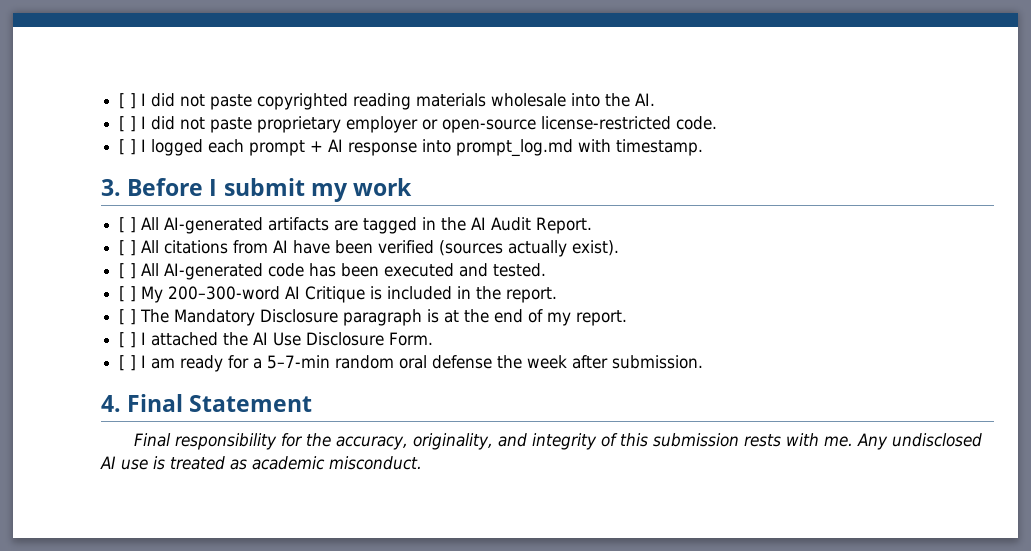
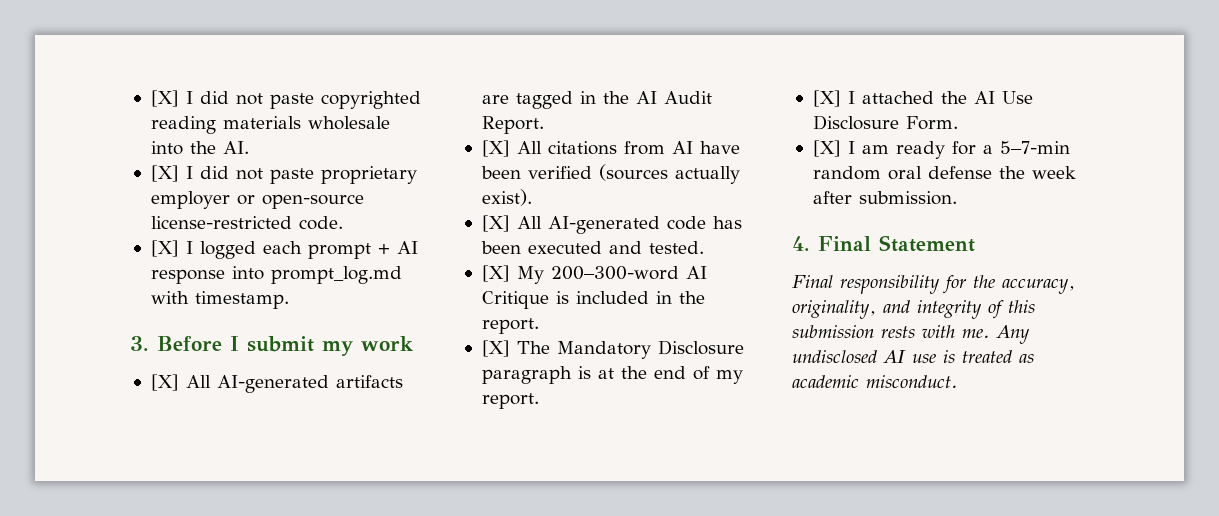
[119,93,137,109] [ ] -> [150,90,179,107] [X]
[119,116,137,132] [ ] -> [150,165,179,182] [X]
[119,139,137,155] [ ] -> [150,240,179,257] [X]
[119,217,137,233] [ ] -> [150,374,179,391] [X]
[119,240,137,256] [ ] -> [481,140,510,157] [X]
[119,263,137,279] [ ] -> [481,215,510,232] [X]
[119,286,137,302] [ ] -> [481,265,510,282] [X]
[119,309,137,325] [ ] -> [481,340,510,357] [X]
[119,332,137,348] [ ] -> [812,90,841,107] [X]
[119,355,137,371] [ ] -> [812,140,841,157] [X]

